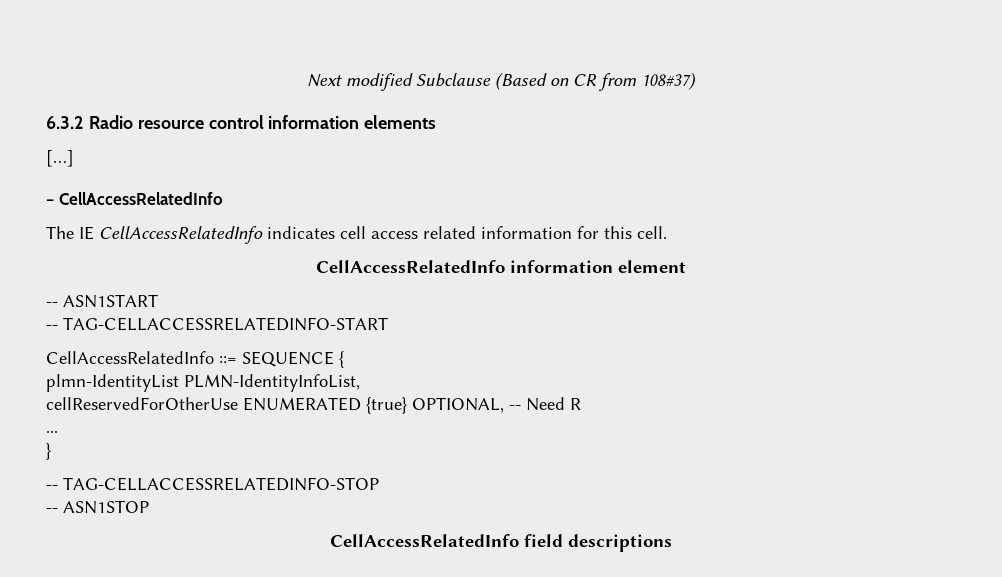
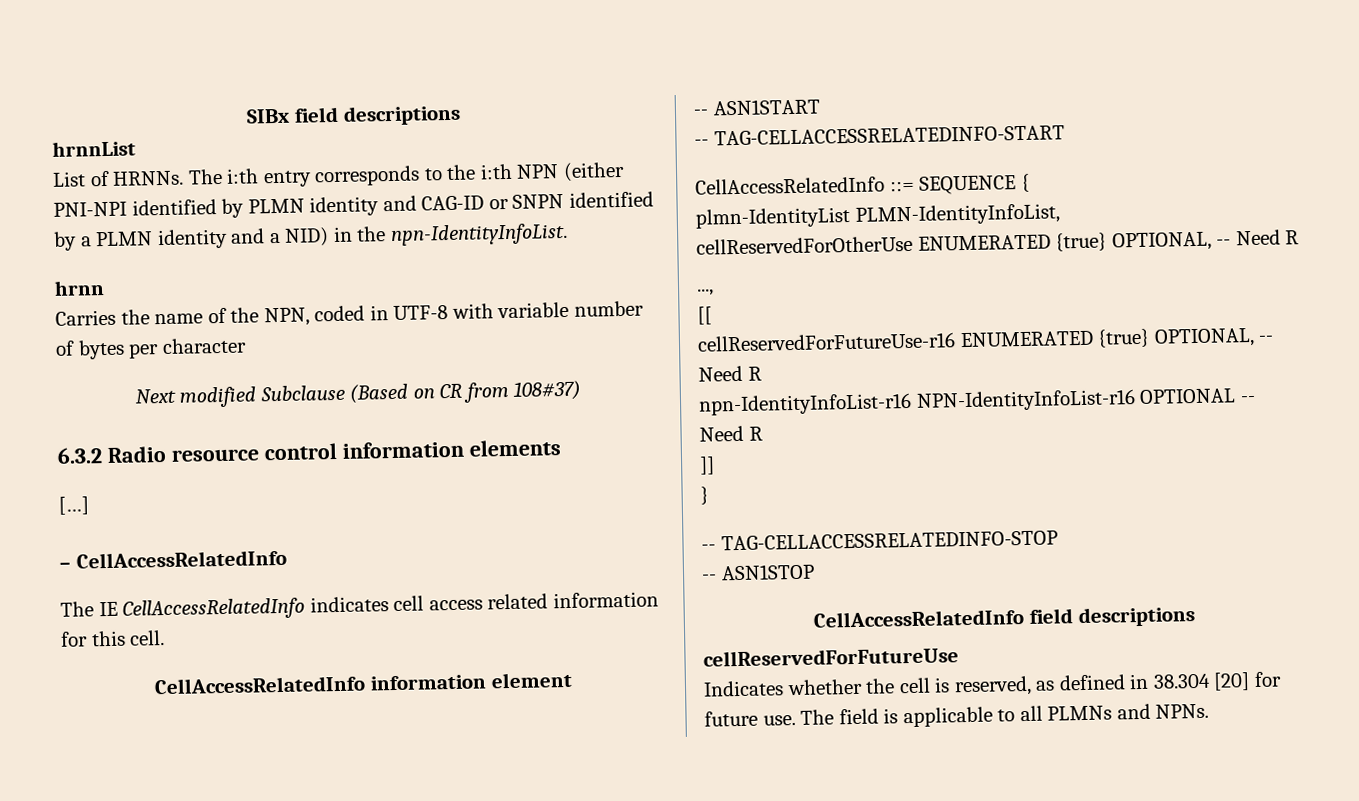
(307, 80) none -> [246,104,461,126] [52,140,136,157] [52,161,625,188] [53,191,654,218] [53,222,568,251] [54,280,105,296] [55,300,644,327] [55,337,247,360] SIBx field descriptions // hrnnList // List of HRNNs. The i:th entry corresponds to the i:th NPN (either PNI-NPI identified by PLMN identity and CAG-ID or SNPN identified by a PLMN identity and a NID) in the npn-IdentityInfoList. // hrnn // Carries the name of the NPN, coded in UTF-8 with variable number of bytes per character //
[46,430,58,433] ... -> [697,288,714,296] [697,306,712,325] [697,327,1275,352] [698,365,762,382] [698,388,1256,416] [699,425,763,442] [699,456,715,475] ..., // [[ // cellReservedForFutureUse-r16 ENUMERATED {true} OPTIONAL, -- Need R // npn-IdentityInfoList-r16 NPN-IdentityInfoList-r16 OPTIONAL -- Need R // ]]
(672, 543) none -> [703,647,959,667] [703,671,1282,697] [704,703,1210,728] // cellReservedForFutureUse // Indicates whether the cell is reserved, as defined in 38.304 [20] for future use. The field is applicable to all PLMNs and NPNs.

